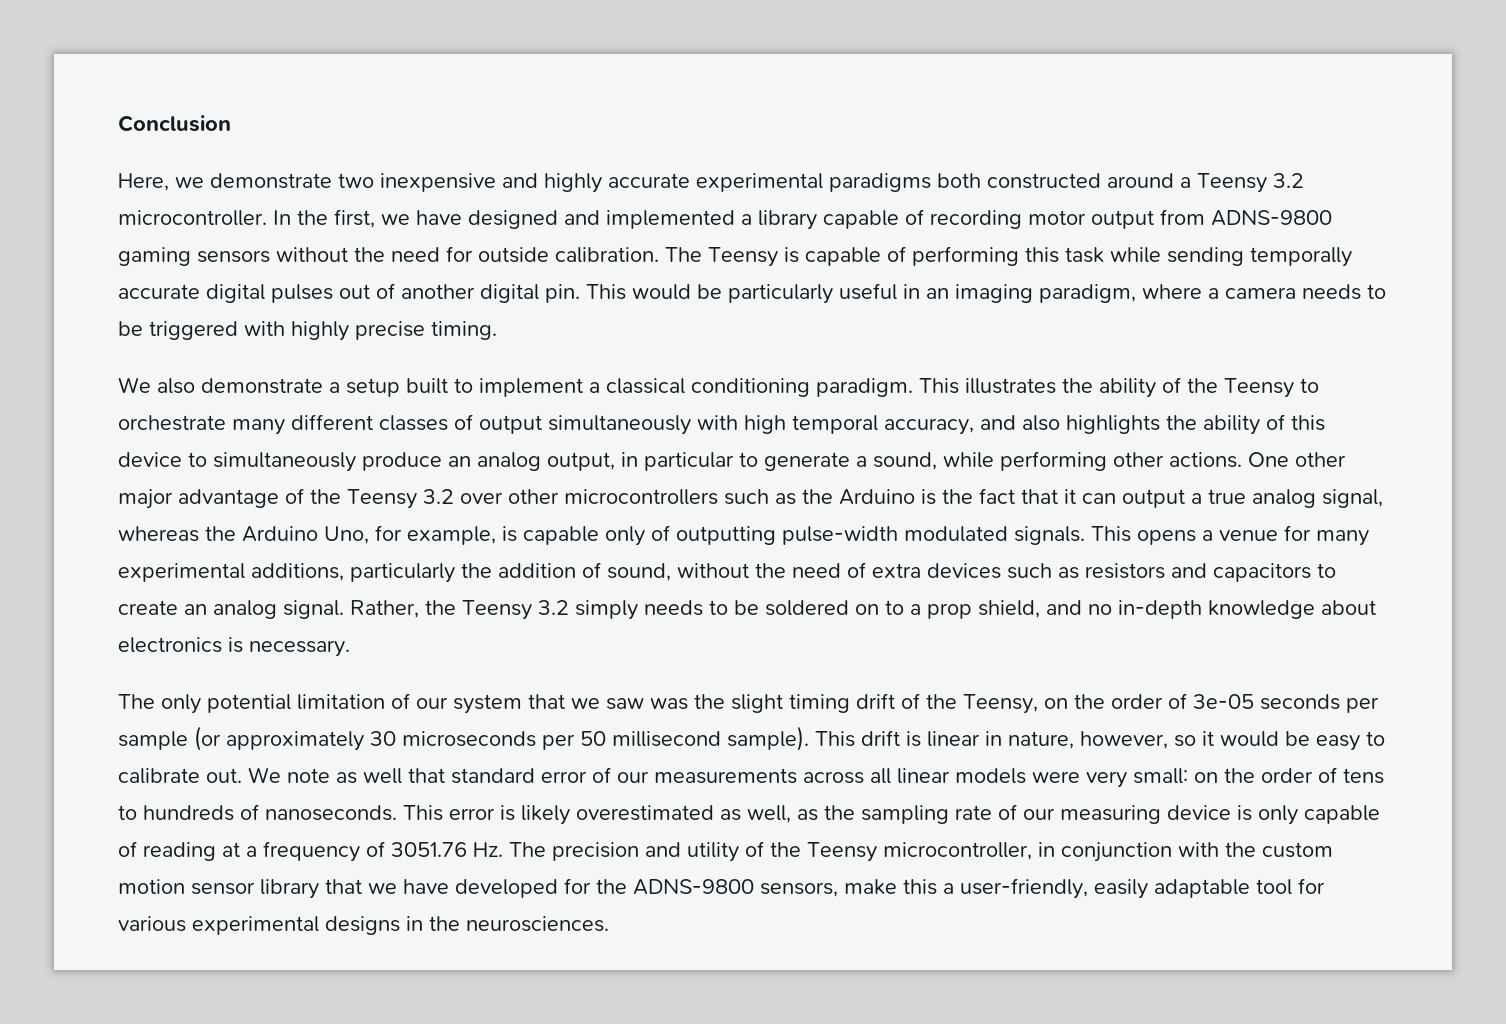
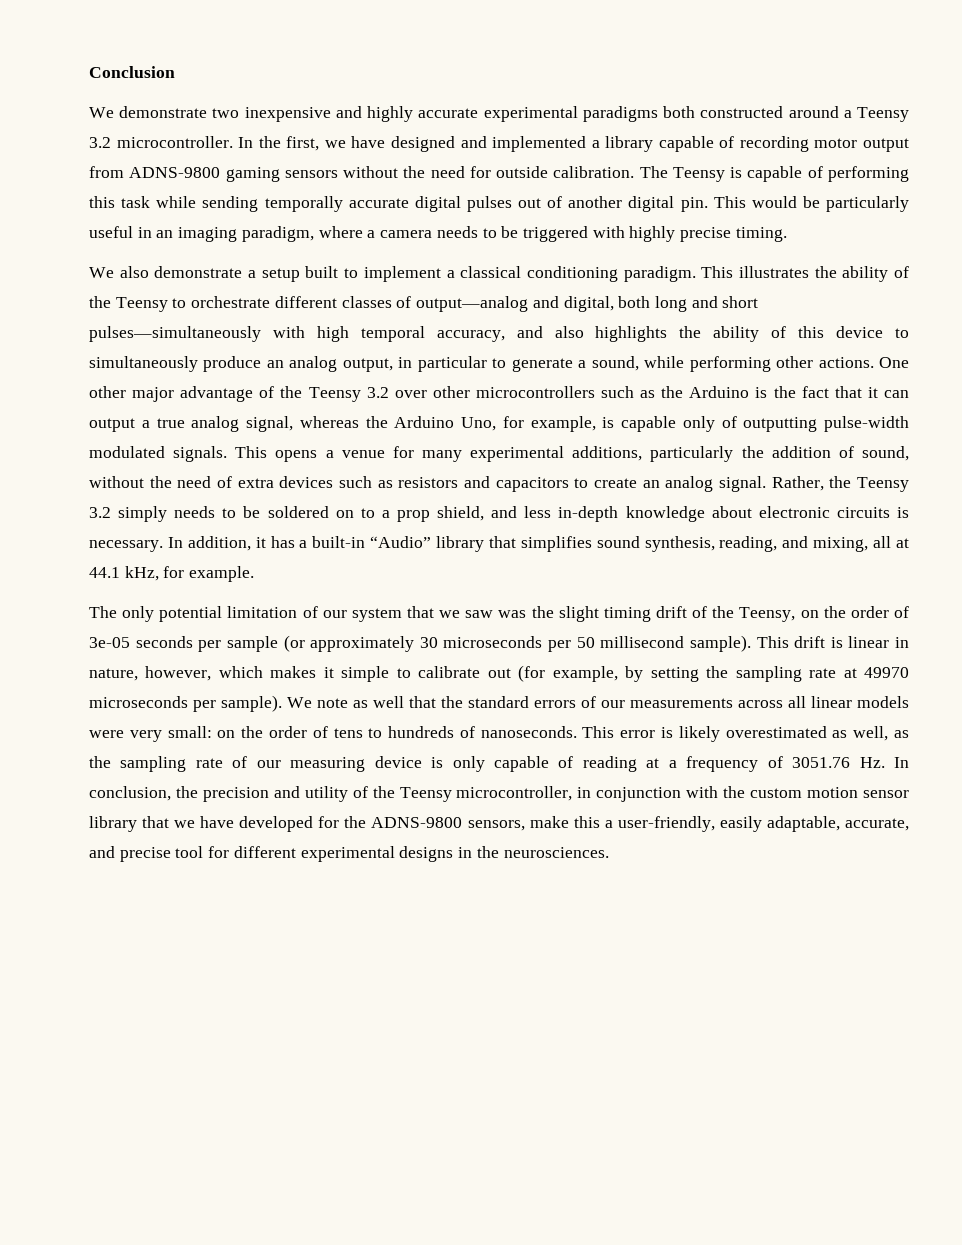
[118,173,204,191] Here, we -> [89,107,114,118] We
[232,419,285,435] many -> (271, 302) none
[479,415,691,435] output simultaneously -> [416,296,759,312] [89,326,261,342] output—analog and digital, both long and short pulses—simultaneously
[1088,604,1112,615] no -> [524,506,552,518] less
[118,637,222,653] electronics -> [758,506,890,518] electronic circuits
(350, 648) none -> [167,536,909,552] [89,566,255,582] In addition, it has a built-in “Audio” library that simplifies sound synthesis, reading, and mixing, all at 44.1 kHz, for example.
[1174,731,1385,751] [118,768,242,784] so it would be easy to calibrate out. -> [218,665,910,682] [89,695,282,712] which makes it simple to calibrate out (for example, by setting the sampling rate at 49970 microseconds per sample).
[451,768,587,784] standard error -> [441,696,576,708] the standard errors
[509,842,546,857] The -> [894,757,910,768] [89,786,198,801] In conclusion, the
[1154,879,1250,898] adaptable -> [766,816,910,832] [89,846,171,862] adaptable, accurate, and precise
[118,916,186,932] various -> [233,846,296,858] different

